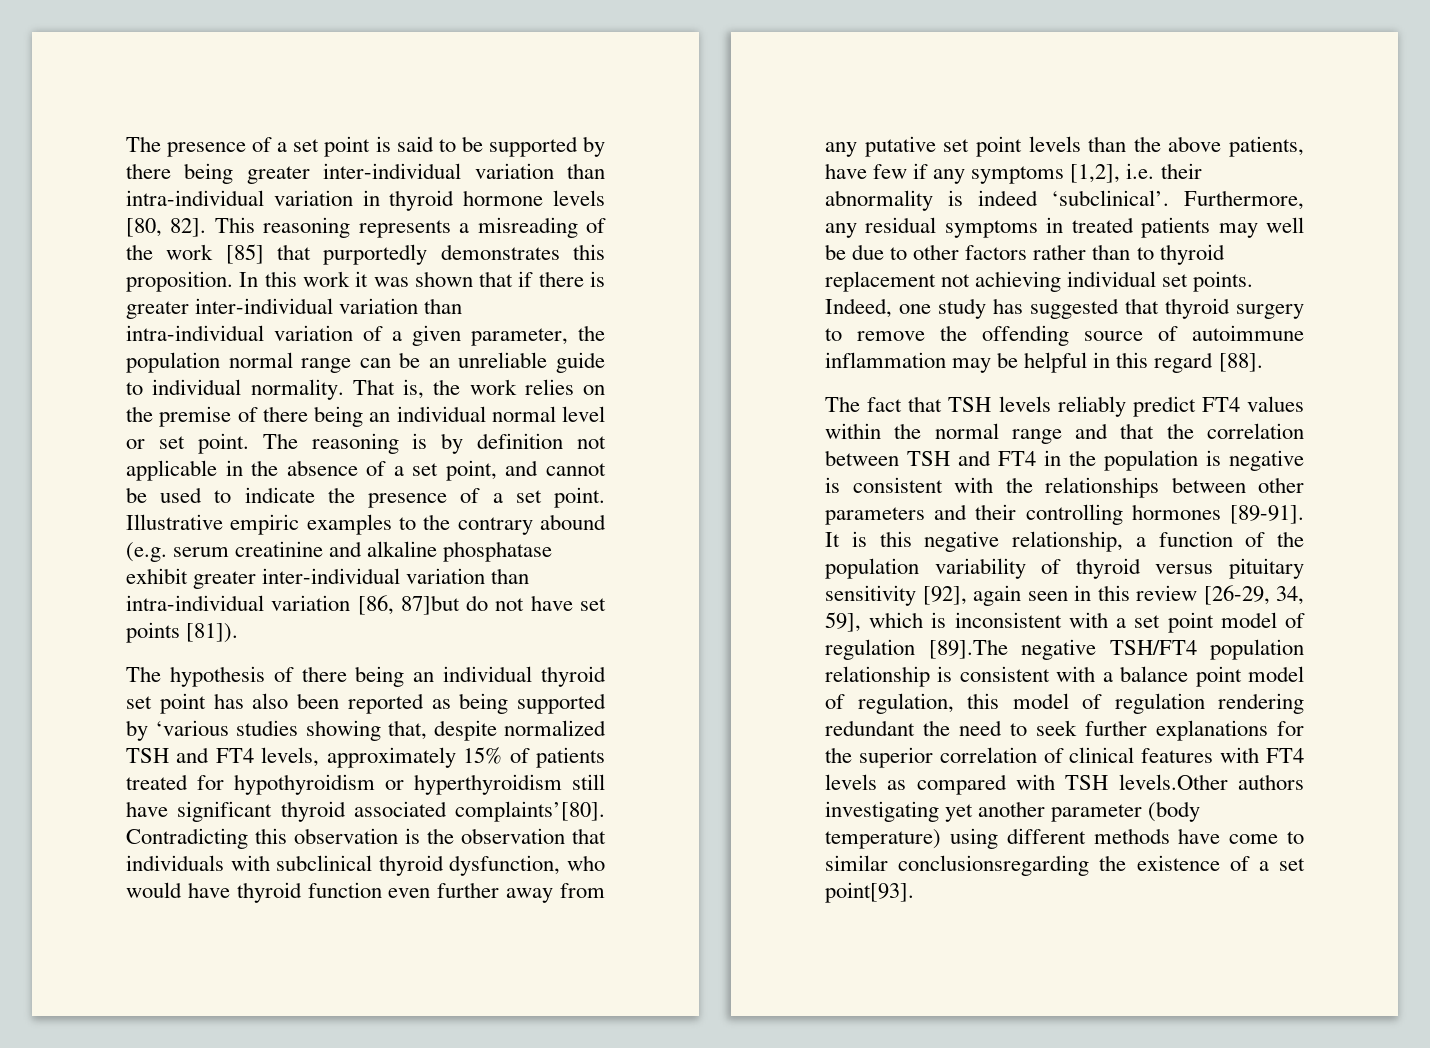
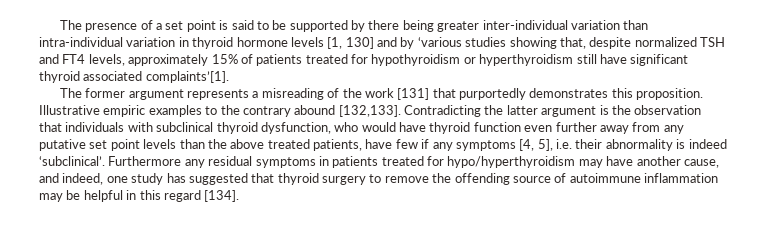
[126,217,606,238] [126,244,605,265] [126,271,606,292] [126,298,463,319] [126,325,605,346] [126,352,605,373] [126,379,605,400] [126,406,605,427] [126,433,606,454] [126,460,606,481] [126,487,605,508] [126,514,606,535] [126,541,553,562] [126,568,530,589] [126,595,606,615] [126,622,239,643] [126,666,606,687] [126,693,606,714] [80, 82]. This reasoning represents a misreading of the work [85] that purportedly demonstrates this proposition. In this work it was shown that if there is greater inter-individual variation than intra-individual variation of a given parameter, the population normal range can be an unreliable guide to individual normality. That is, the work relies on the premise of there being an individual normal level or set point. The reasoning is by definition not applicable in the absence of a set point, and cannot be used to indicate the presence of a set point. Illustrative empiric examples to the contrary abound (e.g. serum creatinine and alkaline phosphatase exhibit greater inter-individual variation than intra-individual variation [86, 87]but do not have set points [81]). // The hypothesis of there being an individual thyroid set point has also been reported as being supported -> [327,37,397,49] [1, 130] and
[455,801,605,822] [126,828,398,849] complaints’[80]. Contradicting this observation -> [145,71,229,83] [59,88,704,100] [39,105,597,117] complaints’[1]. // The former argument represents a misreading of the work [131] that purportedly demonstrates this proposition. Illustrative empiric examples to the contrary abound [132,133]. Contradicting the latter argument
(1222, 144) none -> [267,139,310,149] treated
[1070,164,1121,183] [1,2], -> [519,139,553,151] [4, 5],
[1184,190,1304,210] Furthermore, -> [108,156,182,166] Furthermore
[1071,217,1304,238] [825,244,1225,265] [825,271,1254,292] [825,298,892,318] treated patients may well be due to other factors rather than to thyroid replacement not achieving individual set points. Indeed, -> [332,156,719,168] [39,173,104,185] patients treated for hypo/hyperthyroidism may have another cause, and indeed,
[1218,353,1263,372] [825,396,1304,417] [825,423,1304,444] [825,450,1304,471] [825,477,1304,498] [825,504,1304,525] [825,531,1304,552] [825,558,1304,579] [825,585,1304,606] [825,612,1305,633] [825,639,1304,660] [825,666,1304,687] [825,693,1304,714] [825,720,1304,741] [825,747,1304,768] [825,774,1304,795] [825,801,1201,822] [825,828,1304,849] [825,855,1305,876] [825,882,914,903] [88]. // The fact that TSH levels reliably predict FT4 values within the normal range and that the correlation between TSH and FT4 in the population is negative is consistent with the relationships between other parameters and their controlling hormones [89-91]. It is this negative relationship, a function of the population variability of thyroid versus pituitary sensitivity [92], again seen in this review [26-29, 34, 59], which is inconsistent with a set point model of regulation [89].The negative TSH/FT4 population relationship is consistent with a balance point model of regulation, this model of regulation rendering redundant the need to seek further explanations for the superior correlation of clinical features with FT4 levels as compared with TSH levels.Other authors investigating yet another parameter (body temperature) using different methods have come to similar conclusionsregarding the existence of a set point[93]. -> [204,190,240,202] [134].

